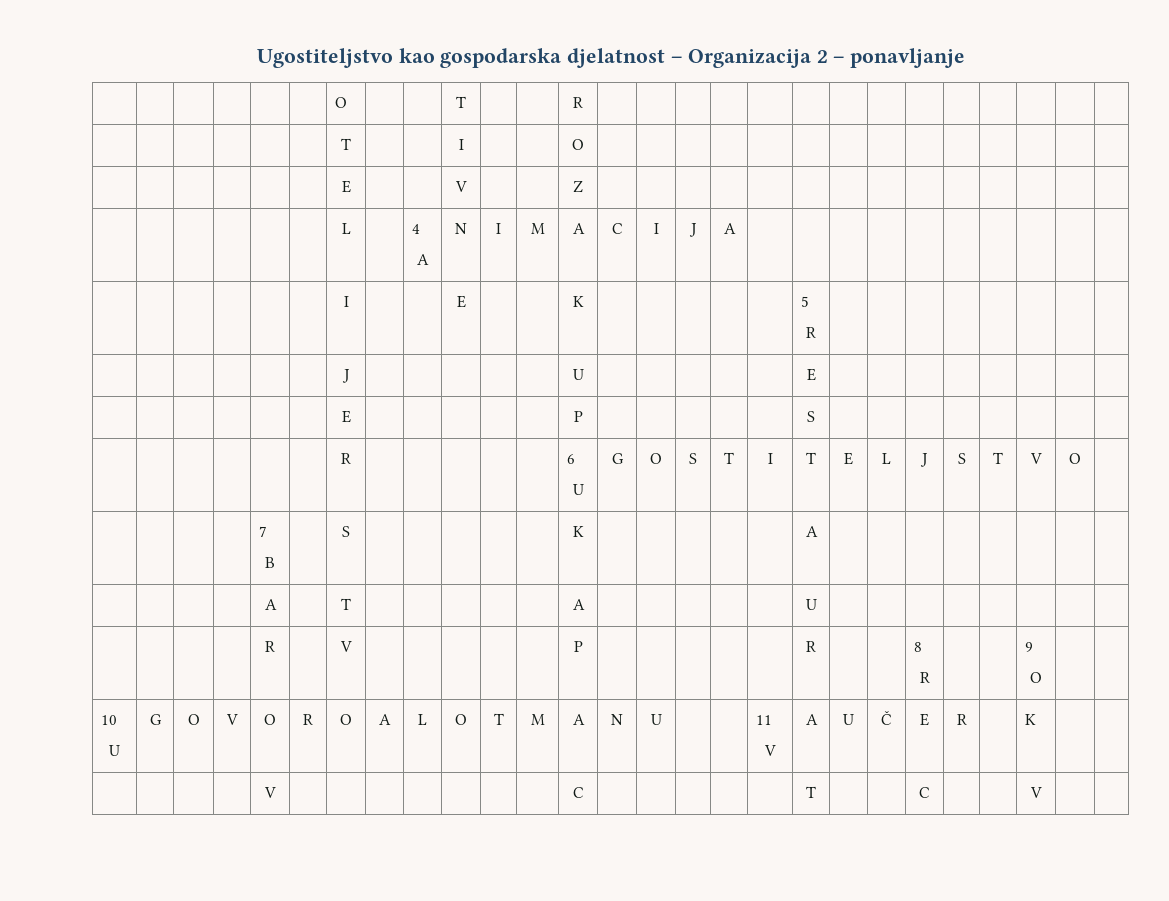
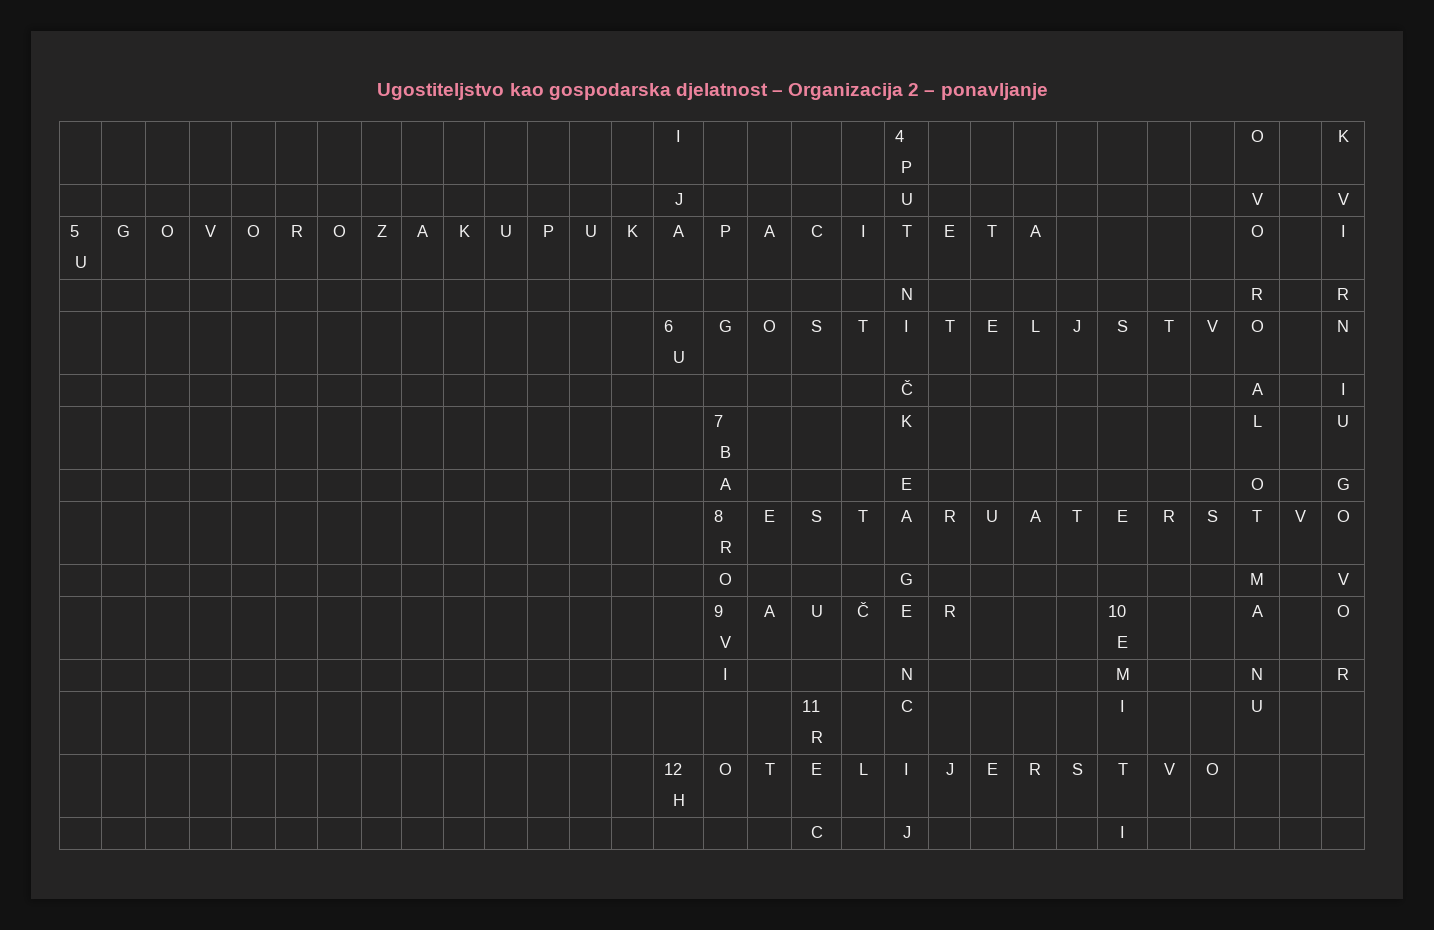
[334,97,347,108] [456,96,466,108] [573,97,583,108] [341,138,351,150] [458,139,464,150] [572,139,584,150] [341,180,351,193] [454,181,467,192] [573,180,583,193] [341,223,351,234] [411,224,420,234] [417,254,429,265] [455,223,467,234] [496,223,501,234] [530,223,545,234] [572,223,585,234] [611,223,623,234] [653,223,659,234] [688,223,697,237] [723,223,736,234] [343,296,349,307] [456,295,466,308] [572,296,584,307] [800,296,809,307] [806,327,816,338] [341,369,350,383] [572,369,584,380] [806,368,816,381] [341,410,351,423] [573,411,583,422] [807,411,815,422] [341,453,351,464] O | | | T | | | R | | | | | | | | | | | | | | // | | | | | | T | | | I | | | O | | | | | | | | | | | | | | // | | | | | | E | | | V | | | Z | | | | | | | | | | | | | | // | | | | | | L | | 4 // A | N | I | M | A | C | I | J | A | | | | | | | | | | // | | | | | | I | | | E | | | K | | | | | | 5 // R | | | | | | | | // | | | | | | J | | | | | | U | | | | | | E | | | | | | | | // | | | | | | E | | | | | | P | | | | | | S | | | | | | | | // | | | | | | R -> [676,130,681,142] [894,130,904,142] [901,161,912,173] [1250,130,1264,142] [1337,130,1349,142] [674,193,683,205] [900,193,913,205] [1251,193,1263,205] [1337,193,1349,205] [69,225,79,237] [74,256,87,268] [117,225,130,237] [161,225,174,237] [205,225,216,237] [247,225,260,237] [290,225,303,237] [333,225,346,237] [376,225,387,237] [417,225,428,237] [458,225,470,237] [500,225,512,237] [543,225,554,237] [584,225,597,237] [627,225,638,237] [673,225,684,237] [720,225,731,237] [764,225,775,237] [810,225,823,237] [860,225,866,237] [901,225,912,237] [944,225,955,237] [987,225,997,237] [1029,225,1041,237] [1250,225,1264,237] [1340,225,1346,237] [900,288,913,300] [1251,288,1263,300] [1337,288,1349,300] | | | | | | | | I | | | | | 4 // P | | | | | | | | O | | K // | | | | | | | | | | | | | | J | | | | | U | | | | | | | | V | | V // 5 // U | G | O | V | O | R | O | Z | A | K | U | P | U | K | A | P | A | C | I | T | E | T | A | | | | | O | | I // | | | | | | | | | | | | | | | | | | | N | | | | | | | | R | | R // | | | | | | | |
(1081, 458) // -> [1337,320,1349,332] [900,380,913,395] [1251,383,1263,395] [1340,383,1346,395] | N // | | | | | | | | | | | | | | | | | | | Č | | | | | | | | A | | I // | | | | | | | | | | |
[342,526,350,537] [572,526,584,537] [805,526,818,537] [264,599,277,610] [341,598,351,610] [572,599,585,610] [805,599,817,610] [265,641,275,652] [339,641,352,652] [573,641,583,652] [806,641,816,652] [913,642,922,652] [919,672,930,683] [1024,642,1033,652] [1030,672,1042,683] [100,715,117,725] [109,745,120,756] [149,714,161,725] [187,714,200,725] [225,714,238,725] [264,714,276,725] [303,714,313,725] [340,714,352,725] [379,714,391,725] [418,714,427,725] [455,714,467,725] [493,713,504,725] [530,714,545,725] [572,714,585,725] [611,714,623,725] [650,714,662,725] [755,715,772,725] | S | | | | | | K | | | | | | A | | | | | | | | // | | | | A | | T | | | | | | A | | | | | | U | | | | | | | | // | | | | R | | V | | | | | | P | | | | | | R | | | 8 // R | | | 9 // O | | // 10 // U | G | O | V | O | R | O | A | L | O | T | M | A | N | U | | | 11 -> [901,415,912,427] [1252,415,1262,427] [1337,415,1349,427] [720,478,731,490] [901,478,912,490] [1250,478,1264,490] [1336,478,1350,490] [713,510,723,522] [719,541,732,553] [764,510,775,522] [811,510,822,522] [858,510,868,522] [901,510,912,522] [943,510,956,522] [986,510,998,522] [1029,510,1041,522] [1072,510,1082,522] [1117,510,1128,522] [1163,510,1175,522] [1207,510,1218,522] [1252,510,1262,522] [1295,510,1306,522] [1336,510,1350,522] [719,573,732,585] [900,573,913,585] [1250,573,1264,585] [1337,573,1349,585] [713,605,723,617] | | | K | | | | | | | | L | | U // | | | | | | | | | | | | | | | A | | | | E | | | | | | | | O | | G // | | | | | | | | | | | | | | | 8 // R | E | S | T | A | R | U | A | T | E | R | S | T | V | O // | | | | | | | | | | | | | | | O | | | | G | | | | | | | | M | | V // | | | | | | | | | | | | | | | 9
[1024,714,1036,725] [263,787,276,798] [572,787,584,798] [806,786,816,798] [919,787,930,798] [1029,787,1042,798] K | | // | | | | V | | | | | | | | C | | | | | | T | | | C | | | V -> [1107,605,1126,617] [1117,636,1128,648] [1251,605,1263,617] [1336,605,1350,617] [723,668,728,680] [900,668,913,680] [1115,668,1130,680] [1251,668,1263,680] [1337,668,1349,680] [801,700,820,712] [810,731,823,743] [900,700,913,712] [1120,700,1125,712] [1251,700,1263,712] [663,763,682,775] [672,794,685,806] [719,763,732,775] [764,763,775,775] [811,763,822,775] [858,763,868,775] [904,763,909,775] [945,763,954,775] [986,763,998,775] [1029,763,1041,775] [1071,763,1083,775] [1117,763,1128,775] [1163,763,1175,775] [1206,763,1219,775] [810,826,823,838] [902,826,911,838] [1120,826,1125,838] | | 10 // E | | | A | | O // | | | | | | | | | | | | | | | I | | | | N | | | | | M | | | N | | R // | | | | | | | | | | | | | | | | | 11 // R | | C | | | | | I | | | U | | // | | | | | | | | | | | | | | 12 // H | O | T | E | L | I | J | E | R | S | T | V | O | | | // | | | | | | | | | | | | | | | | | C | | J | | | | | I | | |

